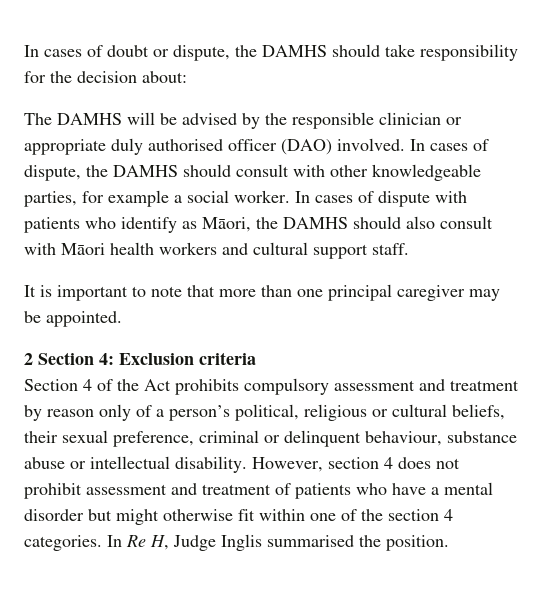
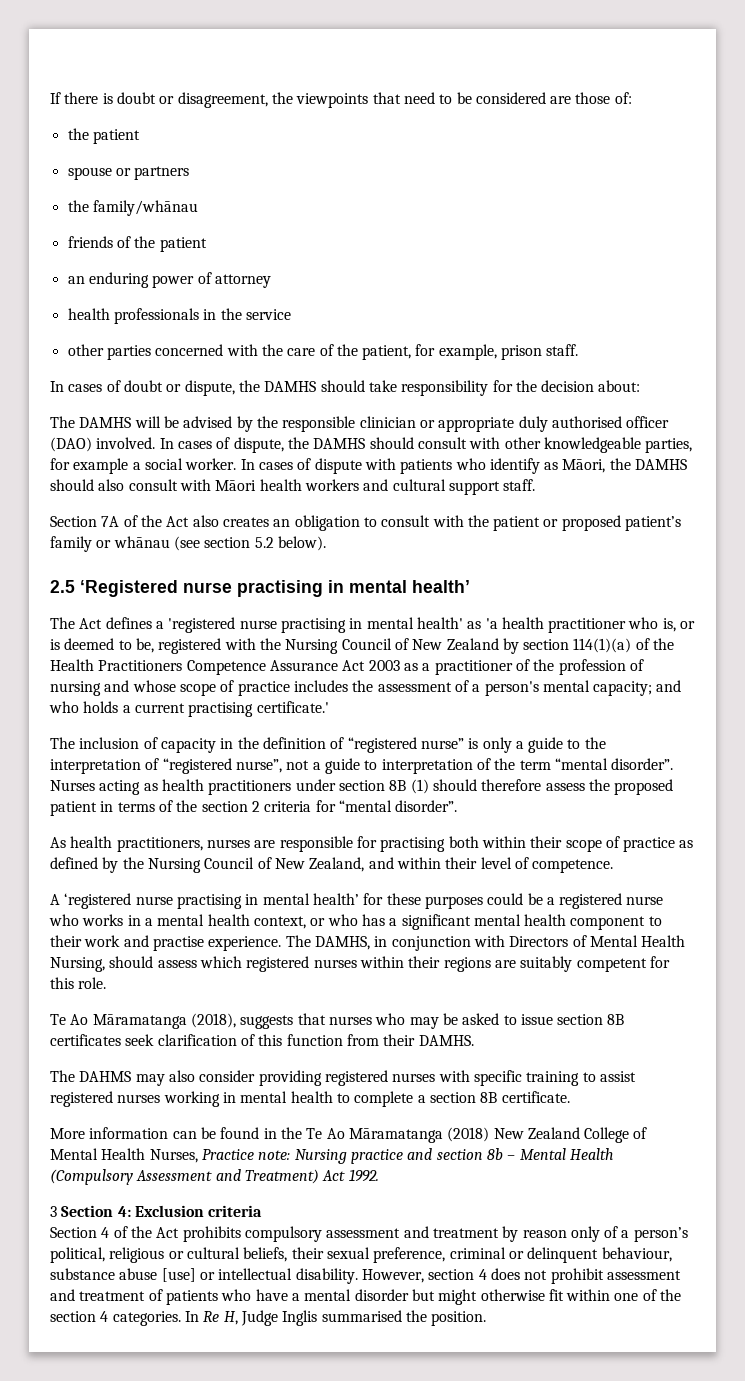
(24, 51) none -> [50,92,632,108] [67,128,140,144] [67,166,190,180] [67,200,198,216] [67,236,207,252] [67,272,271,288] [67,308,291,324] [67,344,579,360] If there is doubt or disagreement, the viewpoints that need to be considered are those of: // the patient // spouse or partners // the family/whānau // friends of the patient // an enduring power of attorney // health professionals in the service // other parties concerned with the care of the patient, for example, prison staff. //
[24,284,500,301] [24,311,122,327] [24,353,33,365] It is important to note that more than one principal caregiver may be appointed. // 2 -> [50,515,682,531] [50,536,326,552] [50,580,470,597] [50,617,696,633] [50,638,675,654] [50,659,644,675] [50,680,682,696] [49,701,329,717] [50,737,606,753] [50,758,674,774] [50,779,674,795] [50,800,458,816] [50,836,694,852] [50,857,614,873] [50,893,664,909] [49,914,662,930] [50,935,686,951] [50,956,670,972] [50,977,107,989] [50,1013,625,1029] [50,1034,474,1046] [50,1070,636,1086] [50,1091,570,1107] [50,1127,648,1143] [50,1148,613,1164] [50,1169,379,1185] [50,1206,57,1217] Section 7A of the Act also creates an obligation to consult with the patient or proposed patient’s family or whānau (see section 5.2 below). // 2.5 ‘Registered nurse practising in mental health’ // The Act defines a 'registered nurse practising in mental health' as 'a health practitioner who is, or is deemed to be, registered with the Nursing Council of New Zealand by section 114(1)(a) of the Health Practitioners Competence Assurance Act 2003 as a practitioner of the profession of nursing and whose scope of practice includes the assessment of a person's mental capacity; and who holds a current practising certificate.' // The inclusion of capacity in the definition of “registered nurse” is only a guide to the interpretation of “registered nurse”, not a guide to interpretation of the term “mental disorder”. Nurses acting as health practitioners under section 8B (1) should therefore assess the proposed patient in terms of the section 2 criteria for “mental disorder”. // As health practitioners, nurses are responsible for practising both within their scope of practice as defined by the Nursing Council of New Zealand, and within their level of competence. // A ‘registered nurse practising in mental health’ for these purposes could be a registered nurse who works in a mental health context, or who has a significant mental health component to their work and practise experience. The DAMHS, in conjunction with Directors of Mental Health Nursing, should assess which registered nurses within their regions are suitably competent for this role. // Te Ao Māramatanga (2018), suggests that nurses who may be asked to issue section 8B certificates seek clarification of this function from their DAMHS. // The DAHMS may also consider providing registered nurses with specific training to assist registered nurses working in mental health to complete a section 8B certificate. // More information can be found in the Te Ao Māramatanga (2018) New Zealand College of Mental Health Nurses, Practice note: Nursing practice and section 8b – Mental Health (Compulsory Assessment and Treatment) Act 1992. // 3
(65, 463) none -> [161,1268,196,1282] [use]

